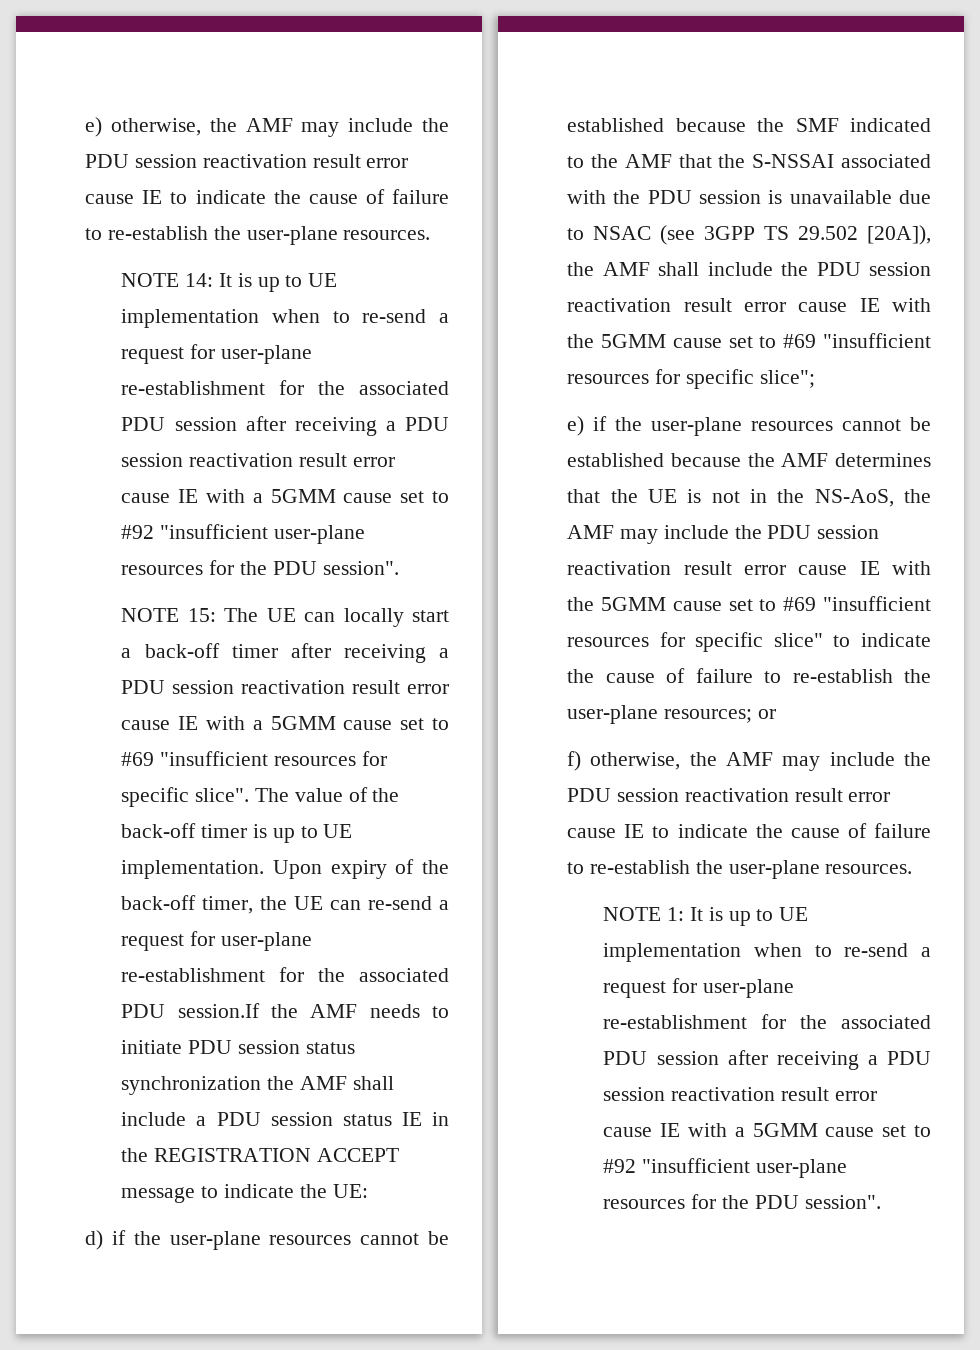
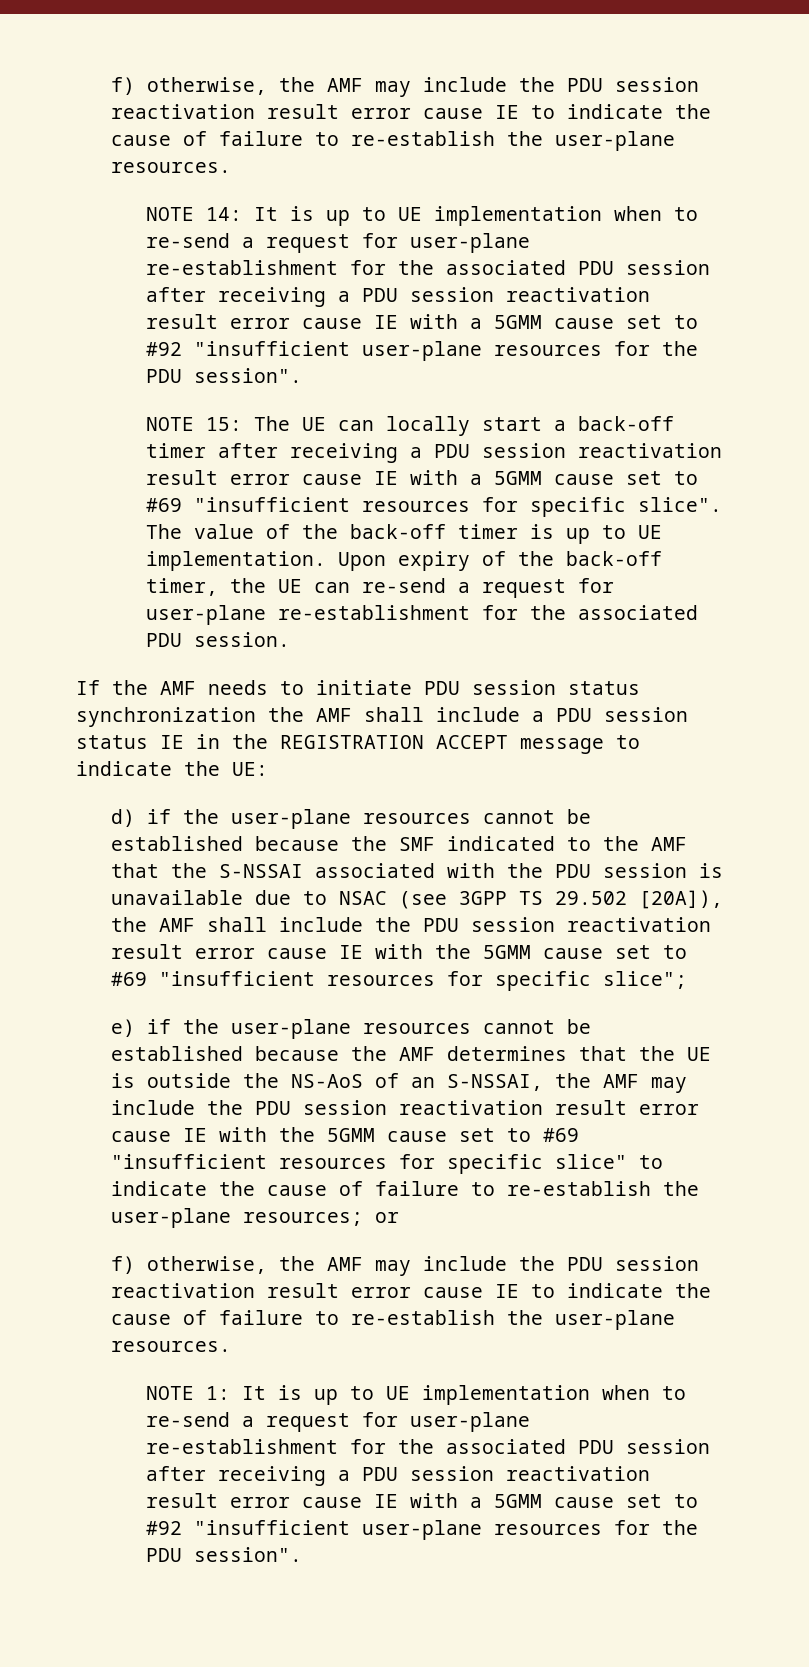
[85,117,103,137] e) -> [110,77,135,95] f)
[177,1003,260,1018] session.If -> [193,632,290,647] [76,680,100,695] session. // If
[711,489,894,507] not in the NS-AoS, -> [146,1073,543,1091] outside the NS-AoS of an S-NSSAI,

